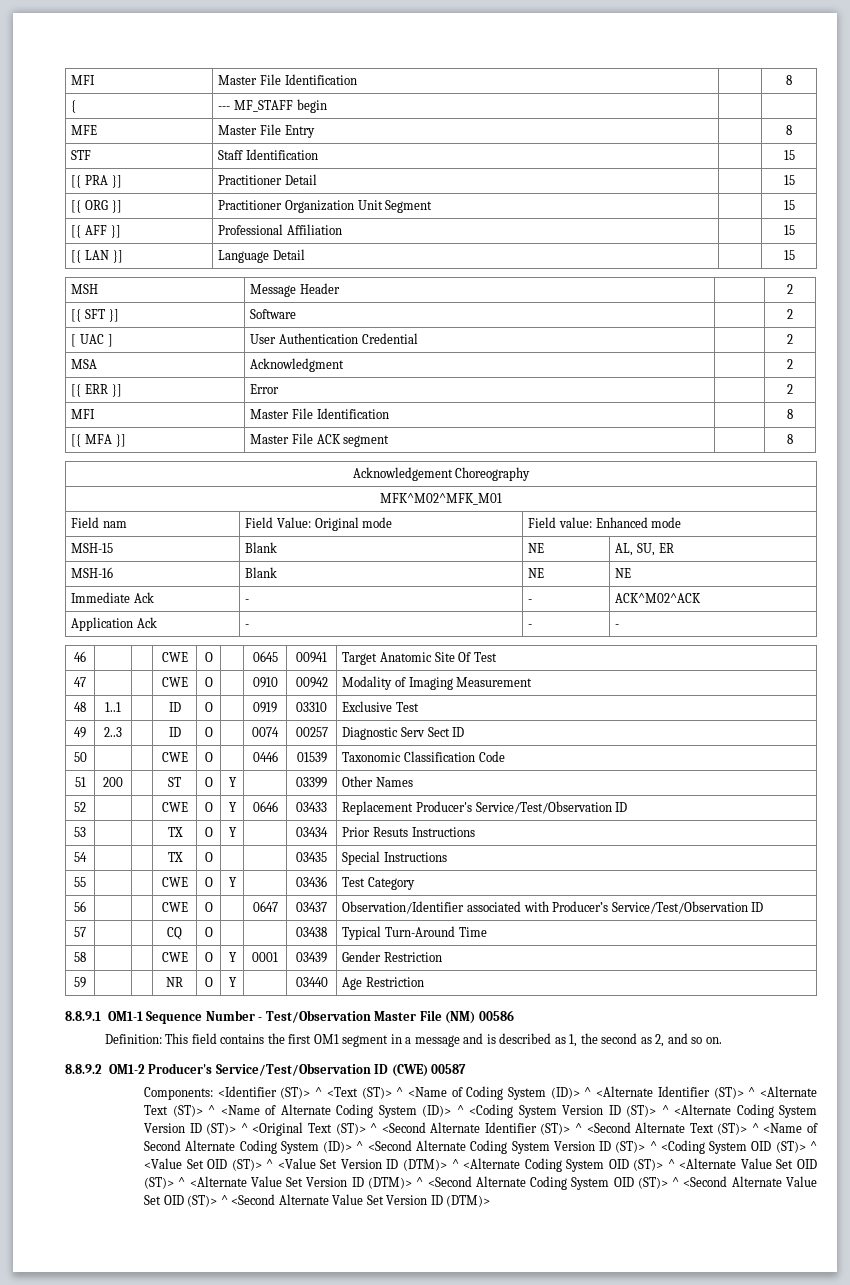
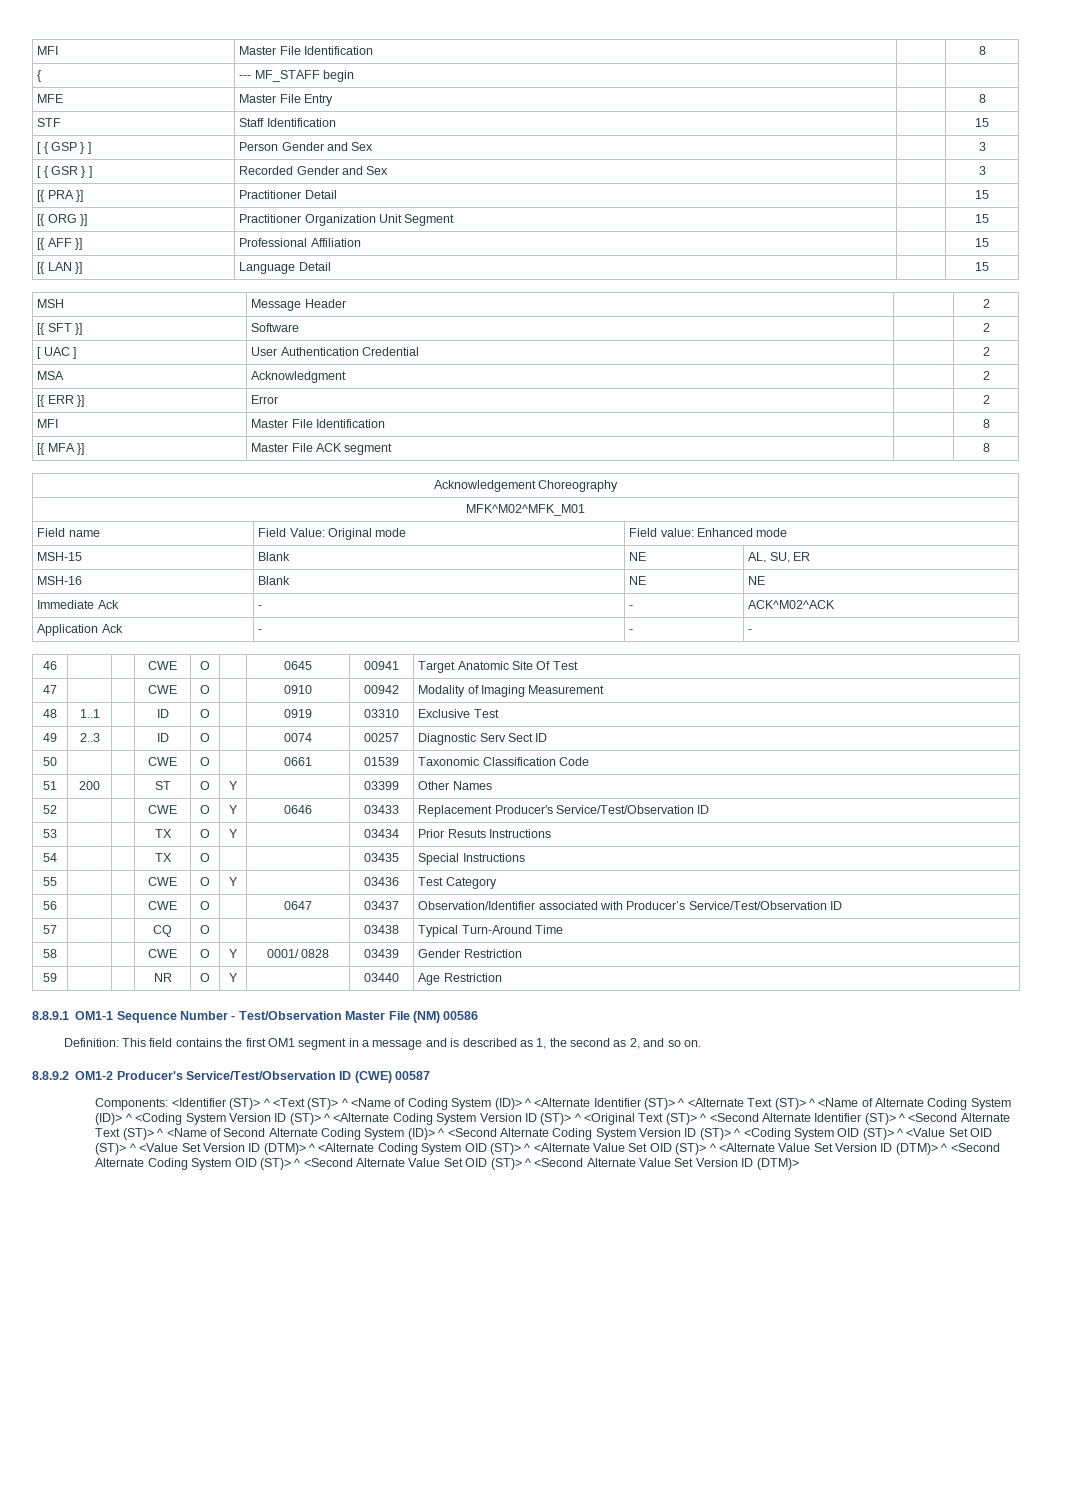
(795, 155) none -> [37,142,91,154] [239,142,374,151] [978,142,986,151] [37,166,92,178] [239,166,389,175] [978,166,986,175] // [ { GSP } ] | Person Gender and Sex | | 3 // [ { GSR } ] | Recorded Gender and Sex | | 3
[103,521,128,528] nam -> [68,530,100,537] name
[252,751,278,762] 0446 -> [284,757,312,766] 0661
[252,952,278,962] 0001 -> [266,949,330,958] 0001/ 0828

